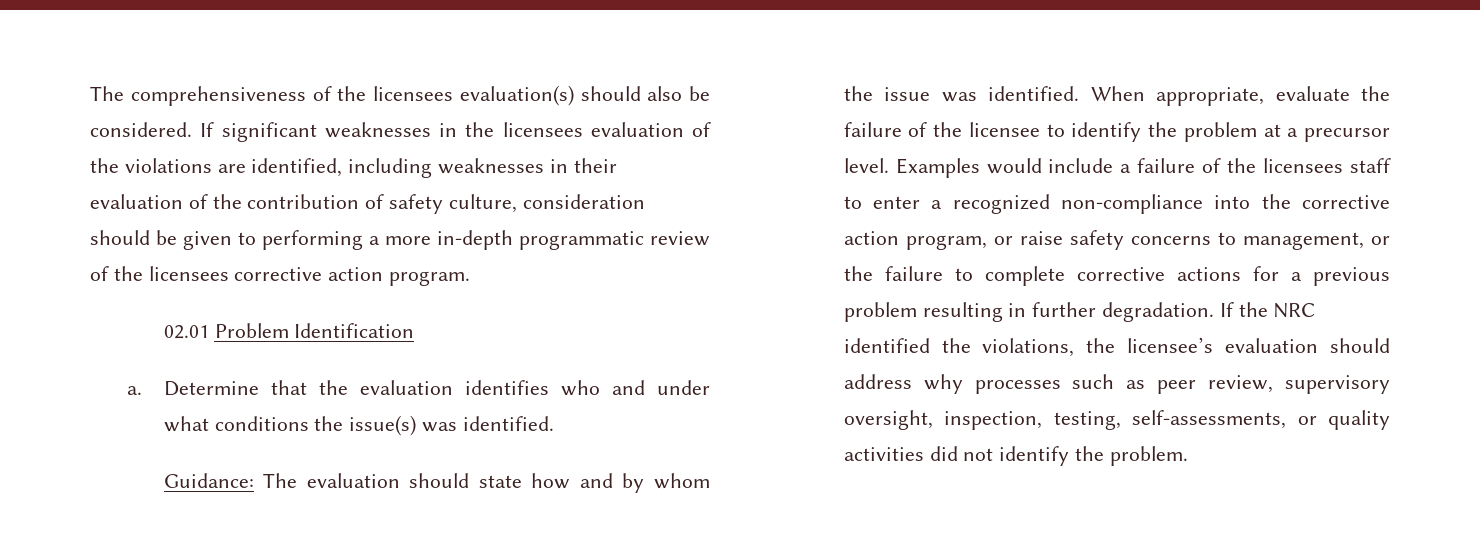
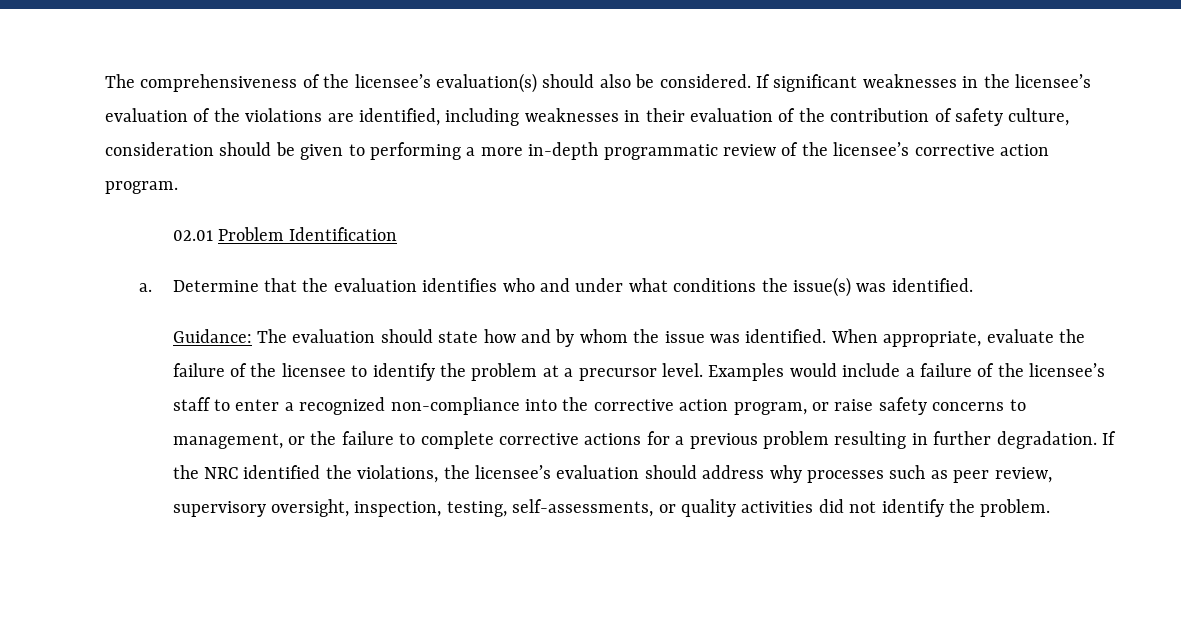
[373,86,453,101] licensees -> [354,74,431,88] licensee’s
[502,122,583,137] licensees -> [1014,74,1091,88] licensee’s
[148,266,229,281] licensees -> [833,142,910,156] licensee’s
[1263,158,1344,173] licensees -> [1029,363,1106,377] licensee’s

